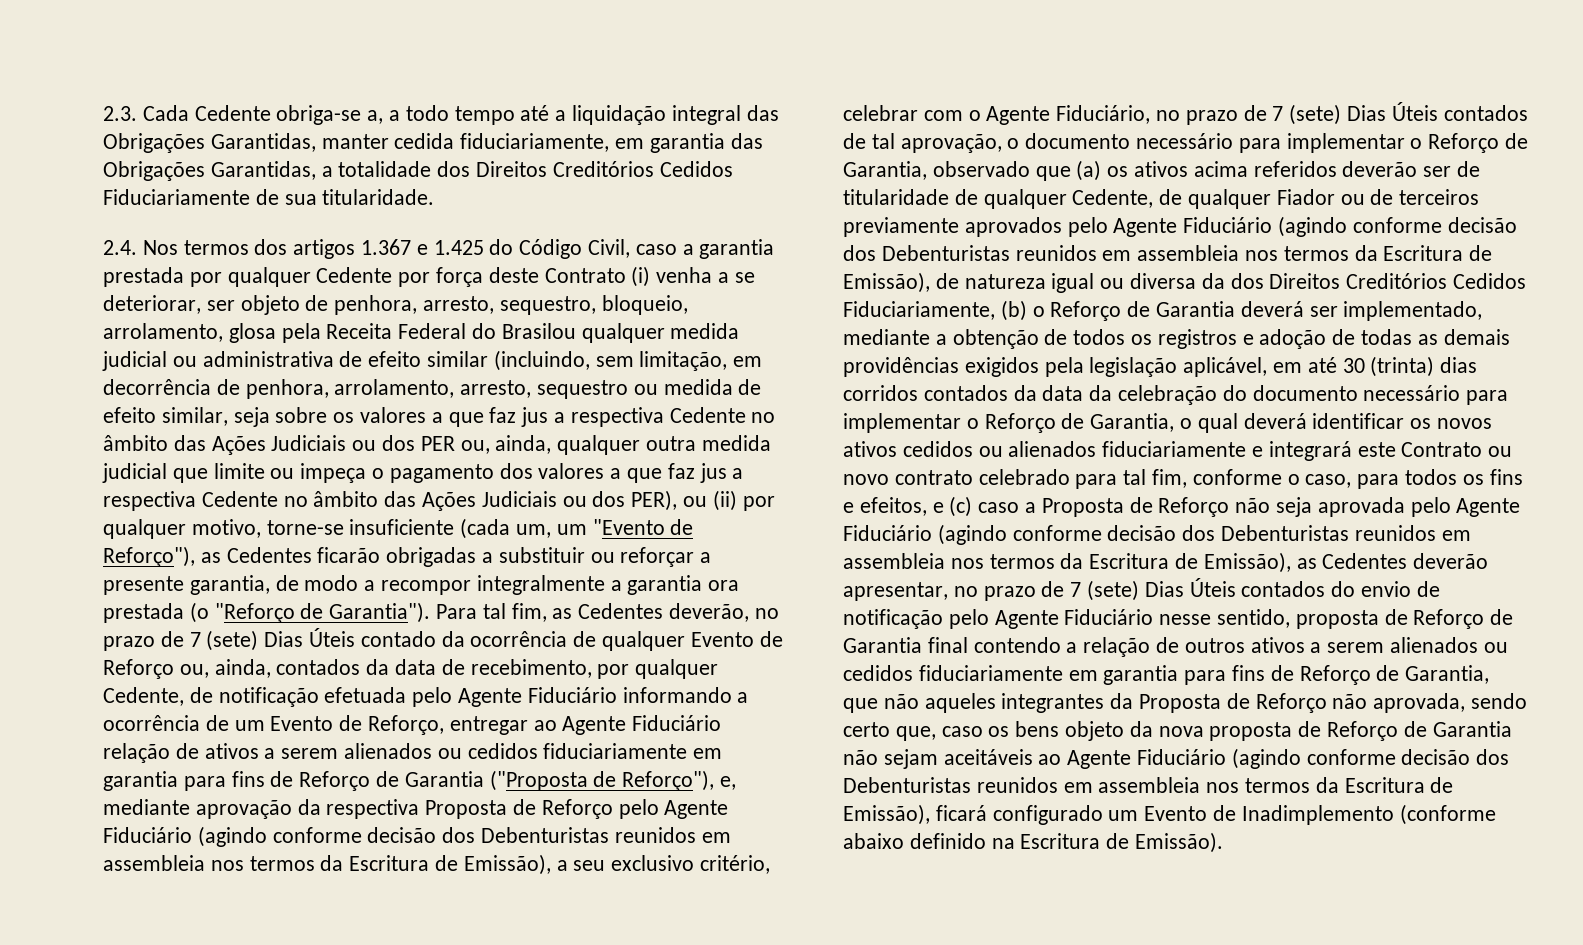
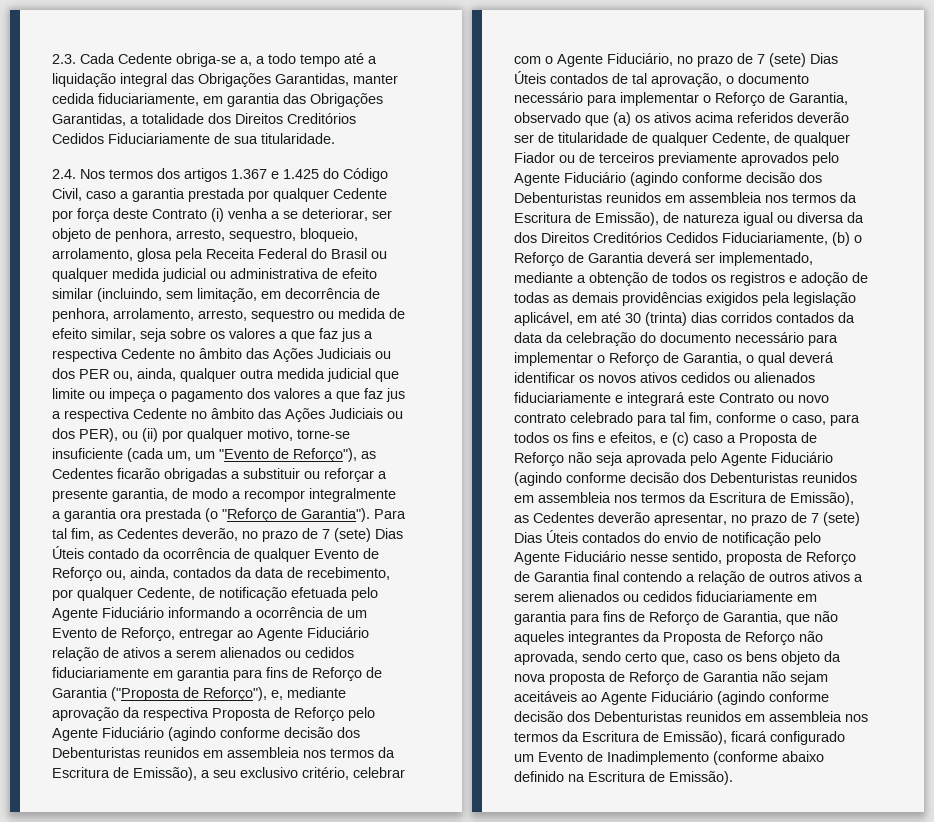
[501,323,576,339] Brasilou -> [331,248,387,259] Brasil ou

